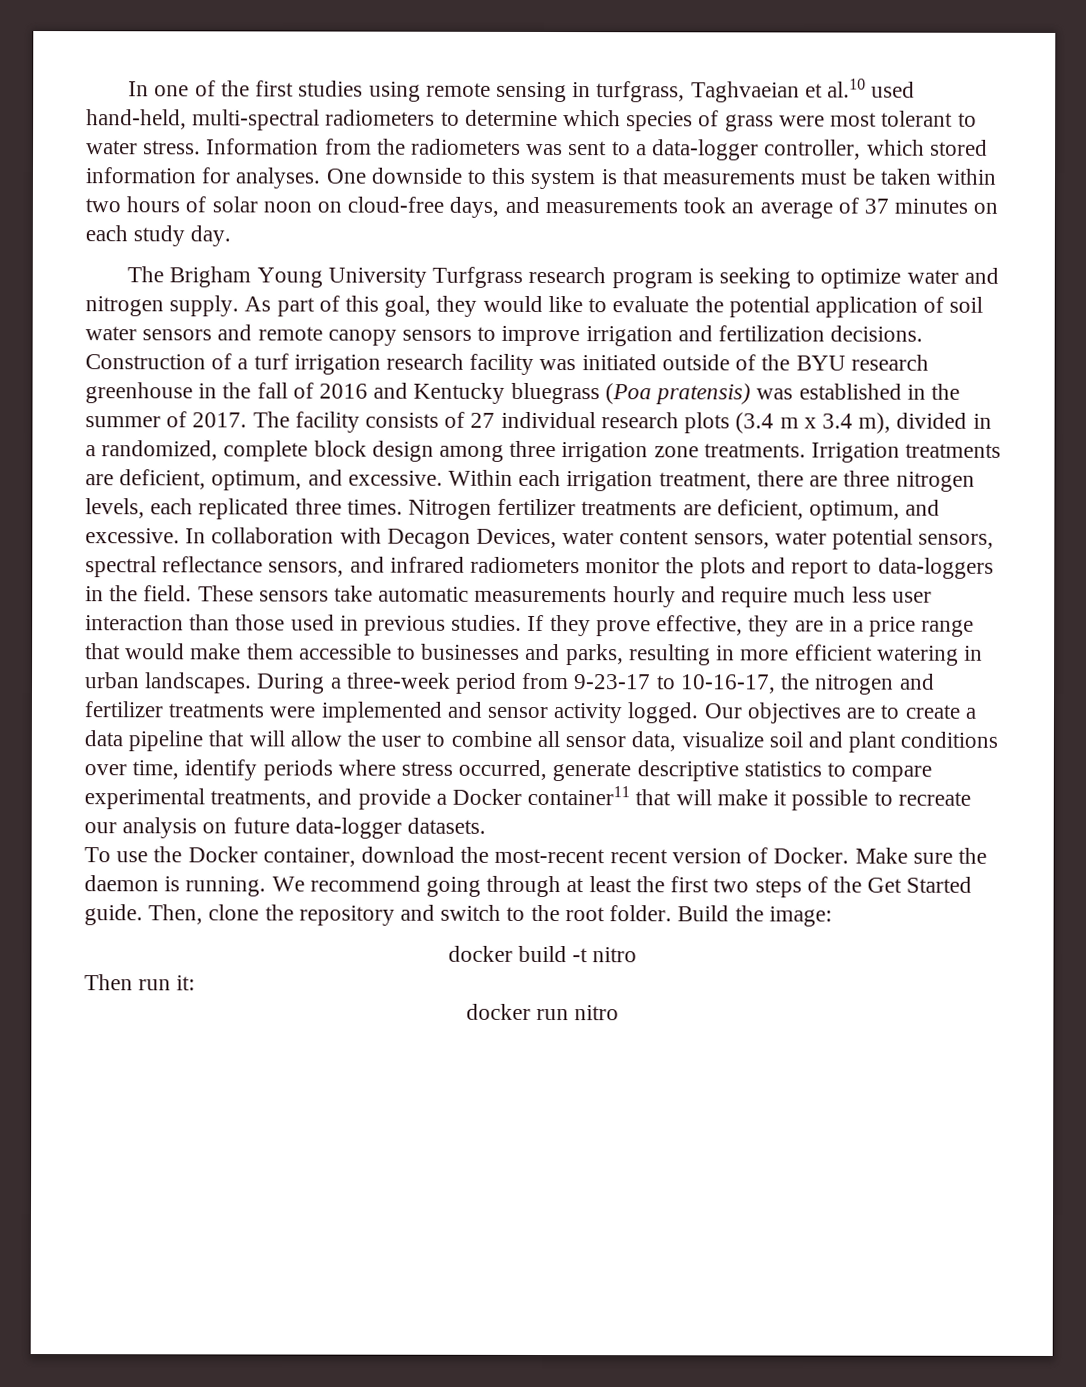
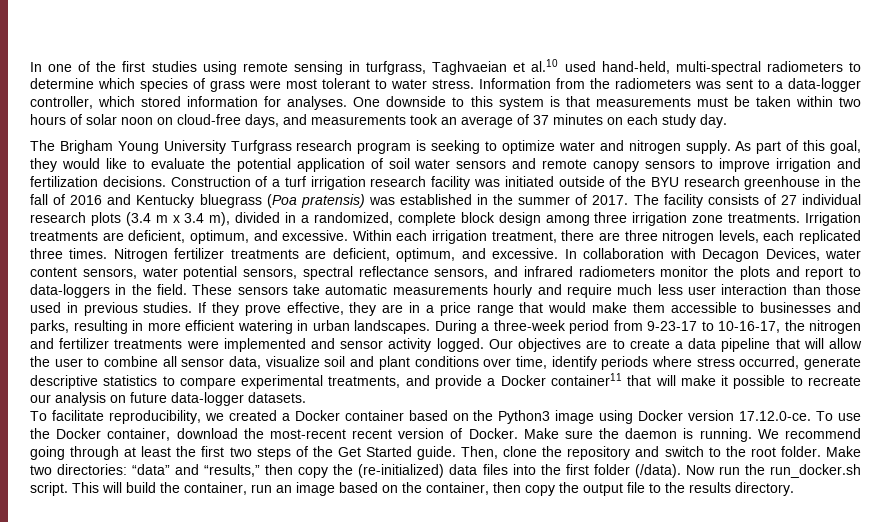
(111, 855) none -> [51,410,834,424] facilitate reproducibility, we created a Docker container based on the Python3 image using Docker version 17.12.0-ce. To
[677,905,832,927] [447,945,638,963] [84,974,196,991] [465,1003,620,1021] Build the image: // docker build -t nitro // Then run it: // docker run nitro -> [825,446,861,457] [30,464,862,478] [30,482,794,496] Make two directories: “data” and “results,” then copy the (re-initialized) data files into the first folder (/data). Now run the run_docker.sh script. This will build the container, run an image based on the container, then copy the output file to the results directory.

